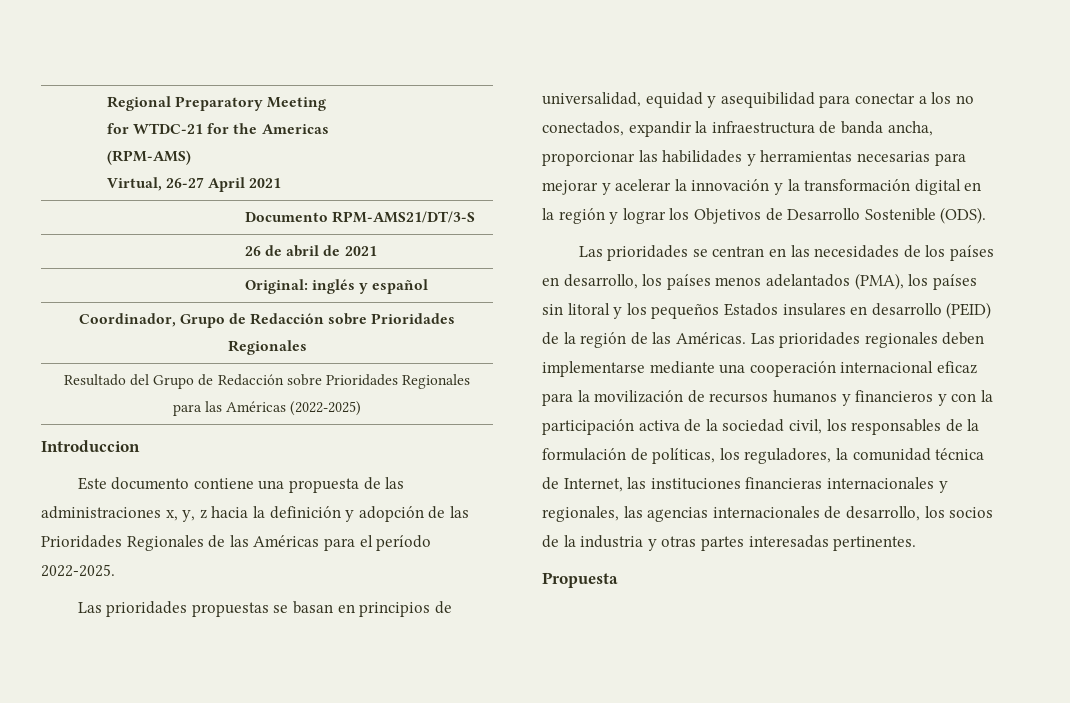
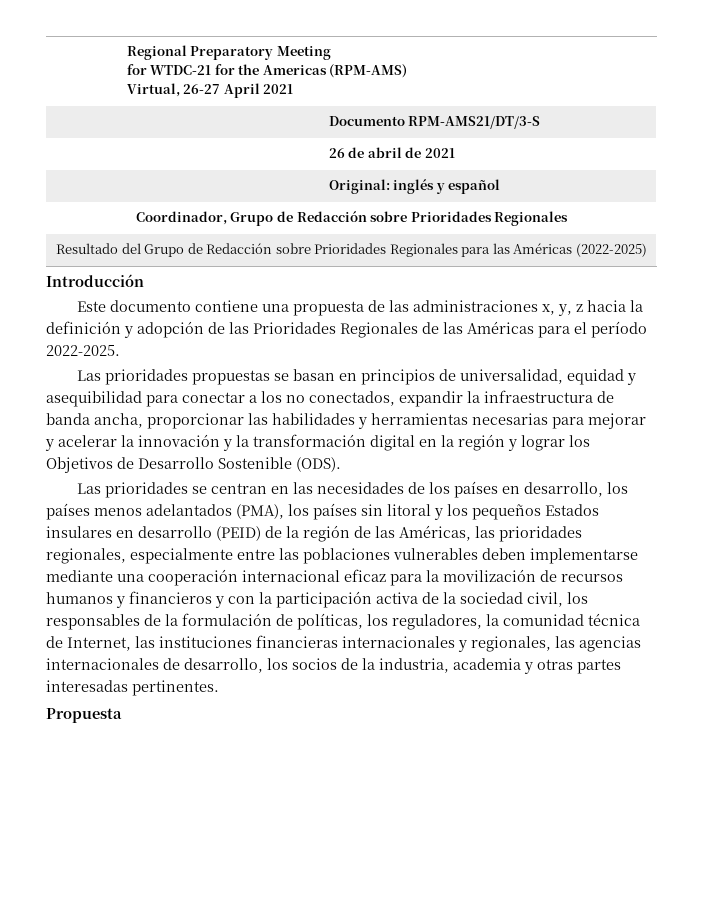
[41,440,140,452] Introduccion -> [46,274,144,287] Introducción
[675,332,938,348] Américas. Las prioridades regionales -> [399,525,582,542] [46,548,478,564] Américas, las prioridades regionales, especialmente entre las poblaciones vulnerables
[580,535,644,548] industria -> [379,658,521,673] industria, academia

